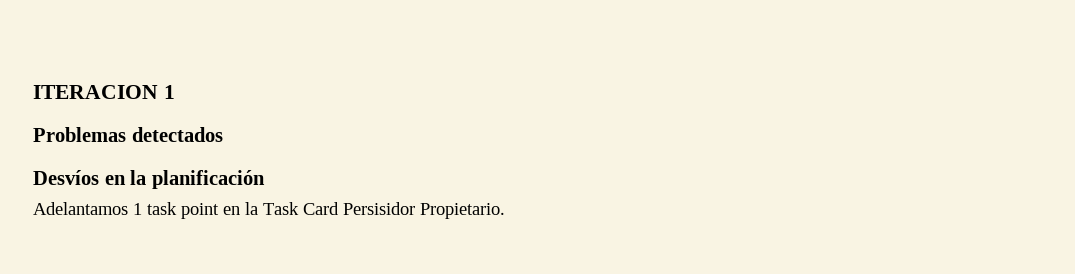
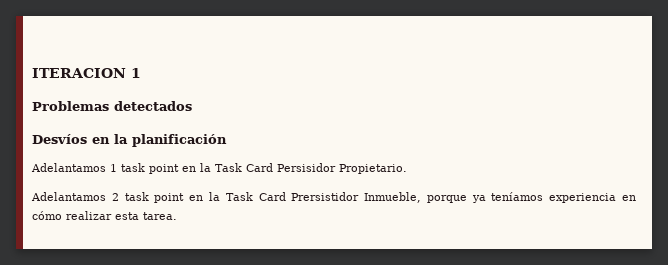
(505, 211) none -> [31,192,636,203] [32,211,177,220] // Adelantamos 2 task point en la Task Card Prersistidor Inmueble, porque ya teníamos experiencia en cómo realizar esta tarea.

